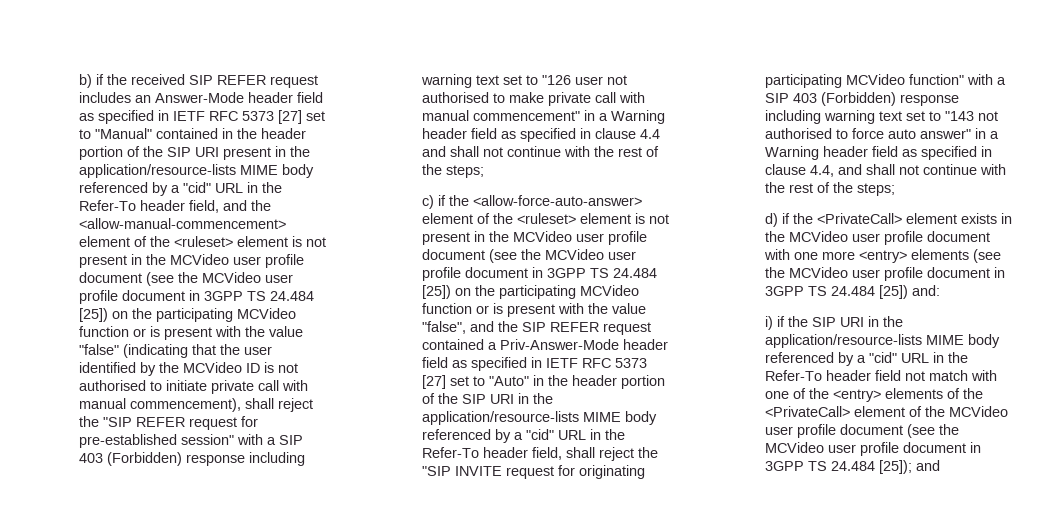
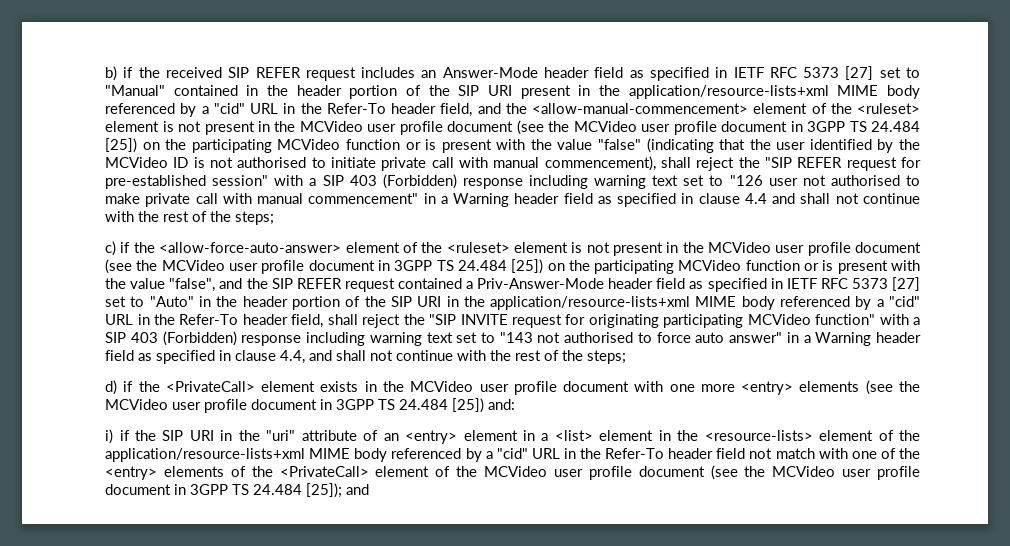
[78,164,236,178] application/resource-lists -> [628,85,829,99] application/resource-lists+xml
[421,411,579,425] application/resource-lists -> [490,296,691,310] application/resource-lists+xml
[764,334,922,348] application/resource-lists -> [266,430,921,444] [105,448,306,462] "uri" attribute of an <entry> element in a <list> element in the <resource-lists> element of the application/resource-lists+xml

